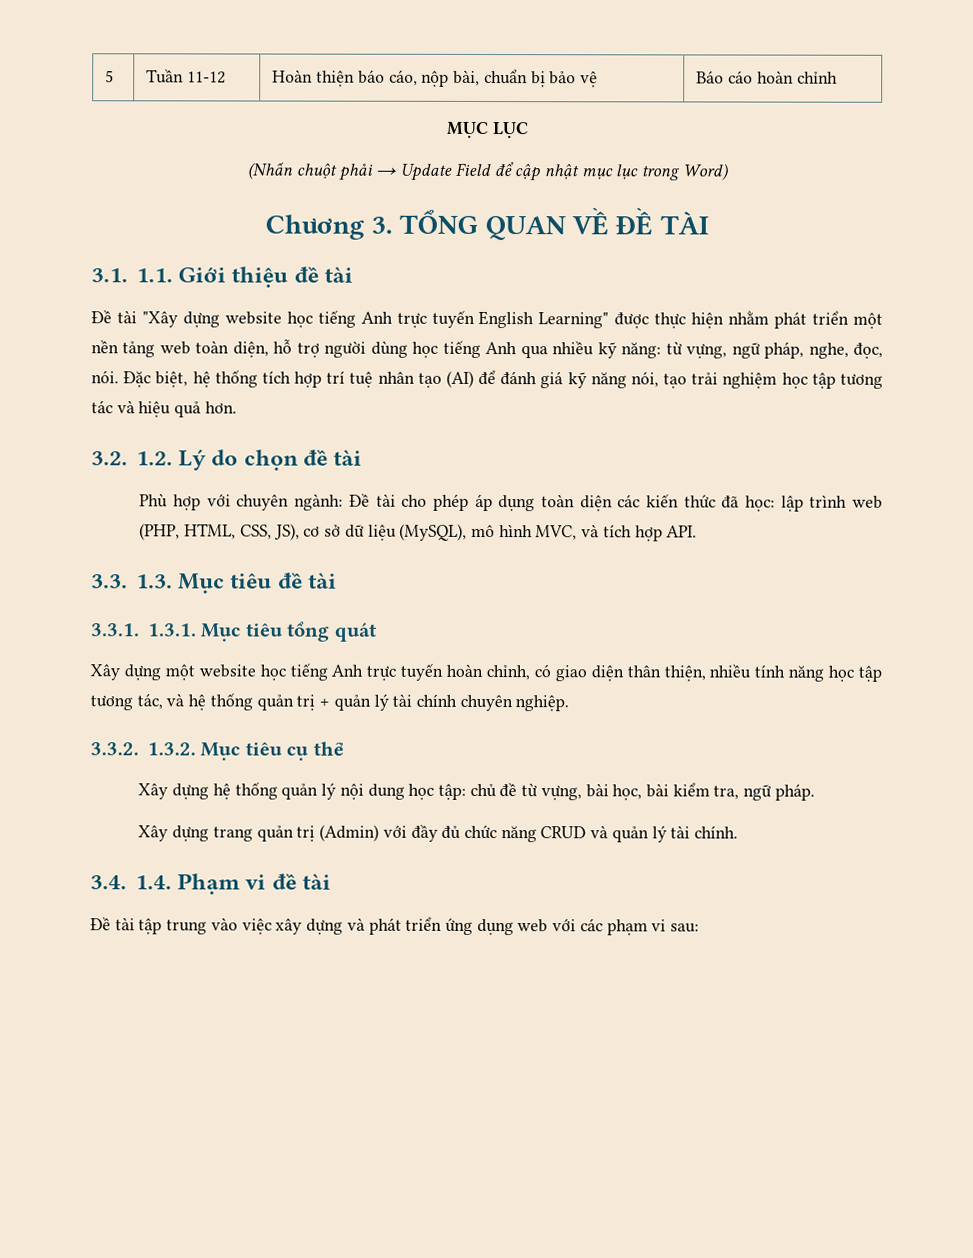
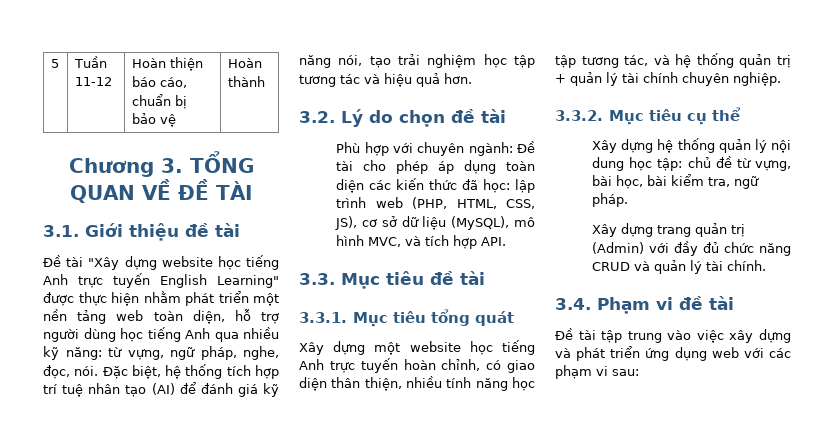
[421,69,481,87] nộp bài, -> (187, 82) none
[696,70,838,84] [447,121,529,139] [247,161,728,182] Báo cáo hoàn chỉnh // MỤC LỤC // (Nhấn chuột phải → Update Field để cập nhật mục lục trong Word) -> [227,58,262,68] [227,76,265,87] Hoàn thành
[135,268,173,283] 1.1. -> (79, 231) none
[135,451,173,466] 1.2. -> (335, 117) none
[135,574,173,589] 1.3. -> (335, 279) none
[146,623,197,637] 1.3.1. -> (347, 317) none
[146,742,196,756] 1.3.2. -> (603, 115) none
[134,875,172,890] 1.4. -> (591, 304) none

